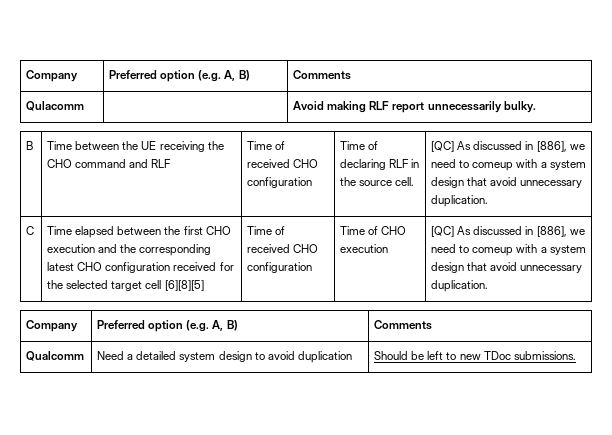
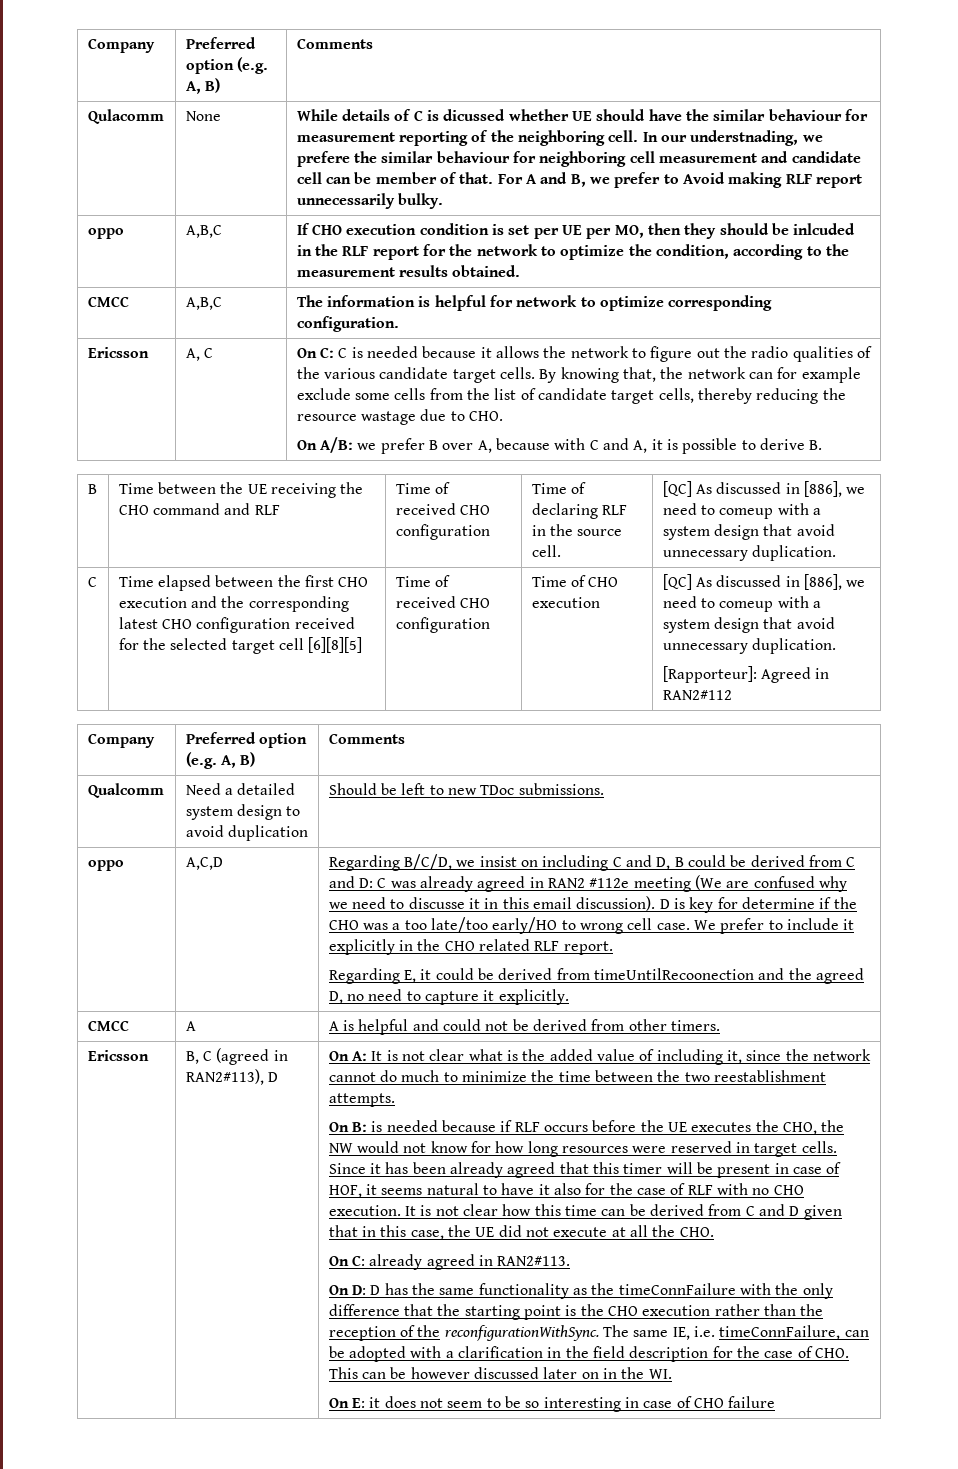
(85, 106) | -> [185,111,221,121] [296,109,868,121] [296,130,823,146] [296,151,861,167] [296,172,679,188] None | While details of C is dicussed whether UE should have the similar behaviour for measurement reporting of the neighboring cell. In our understnading, we prefere the similar behaviour for neighboring cell measurement and candidate cell can be member of that. For A and B, we prefer to
(536, 107) none -> [87,228,124,239] [185,225,222,238] [296,223,856,239] [296,244,849,260] [296,265,521,277] [87,296,129,307] [185,297,222,310] [296,295,773,311] [296,316,399,332] [87,347,149,358] [185,348,214,361] [296,346,872,362] [296,367,861,383] [296,388,846,404] [296,409,504,425] [296,437,823,454] // oppo | A,B,C | If CHO execution condition is set per UE per MO, then they should be inlcuded in the RLF report for the network to optimize the condition, according to the measurement results obtained. // CMCC | A,B,C | The information is helpful for network to optimize corresponding configuration. // Ericsson | A, C | On C: C is needed because it allows the network to figure out the radio qualities of the various candidate target cells. By knowing that, the network can for example exclude some cells from the list of candidate target cells, thereby reducing the resource wastage due to CHO. // On A/B: we prefer B over A, because with C and A, it is possible to derive B.
(489, 286) none -> [662,666,830,683] [662,690,732,700] // [Rapporteur]: Agreed in RAN2#112
(576, 355) none -> [87,860,124,871] [185,857,223,870] [328,854,856,871] [328,875,847,892] [328,896,857,913] [328,917,855,934] [328,939,613,955] [328,968,865,984] [328,989,569,1005] [87,1020,129,1031] [185,1021,196,1031] [328,1019,721,1035] [87,1050,149,1061] [185,1048,288,1065] [185,1069,279,1085] [328,1049,871,1065] [328,1070,827,1082] [328,1093,395,1107] [328,1120,845,1135] [328,1141,837,1157] [328,1162,842,1178] [328,1183,804,1198] [328,1204,842,1220] [328,1225,714,1240] [328,1254,571,1270] [328,1283,833,1299] [328,1304,824,1320] [328,1325,869,1341] [328,1346,849,1362] [328,1367,672,1379] [328,1396,776,1412] // oppo | A,C,D | Regarding B/C/D, we insist on including C and D, B could be derived from C and D: C was already agreed in RAN2 #112e meeting (We are confused why we need to discusse it in this email discussion). D is key for determine if the CHO was a too late/too early/HO to wrong cell case. We prefer to include it explicitly in the CHO related RLF report. // Regarding E, it could be derived from timeUntilRecoonection and the agreed D, no need to capture it explicitly. // CMCC | A | A is helpful and could not be derived from other timers. // Ericsson | B, C (agreed in RAN2#113), D | On A: It is not clear what is the added value of including it, since the network cannot do much to minimize the time between the two reestablishment attempts. // On B: is needed because if RLF occurs before the UE executes the CHO, the NW would not know for how long resources were reserved in target cells. Since it has been already agreed that this timer will be present in case of HOF, it seems natural to have it also for the case of RLF with no CHO execution. It is not clear how this time can be derived from C and D given that in this case, the UE did not execute at all the CHO. // On C: already agreed in RAN2#113. // On D: D has the same functionality as the timeConnFailure with the only difference that the starting point is the CHO execution rather than the reception of the reconfigurationWithSync. The same IE, i.e. timeConnFailure, can be adopted with a clarification in the field description for the case of CHO. This can be however discussed later on in the WI. // On E: it does not seem to be so interesting in case of CHO failure

